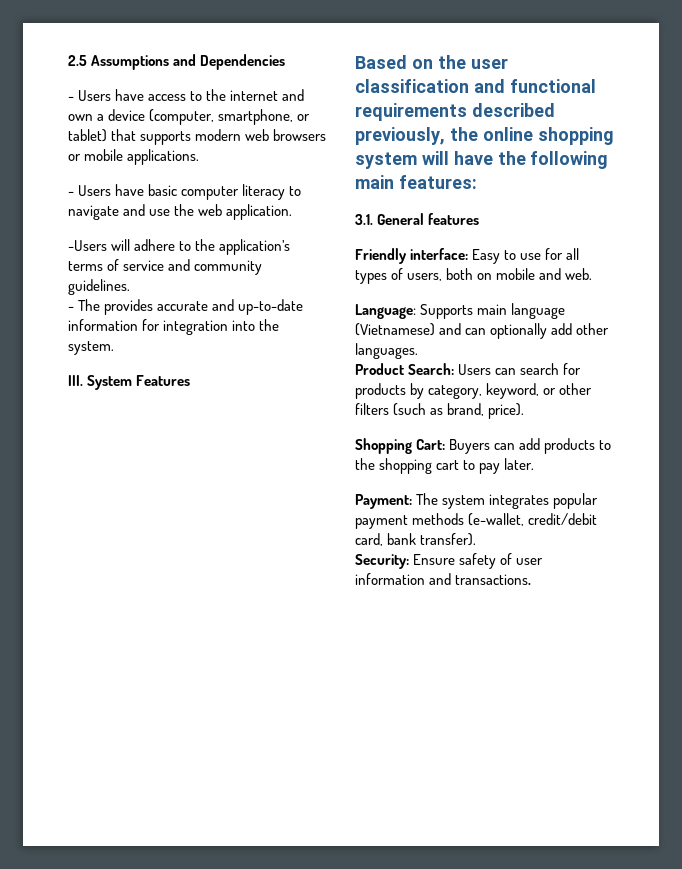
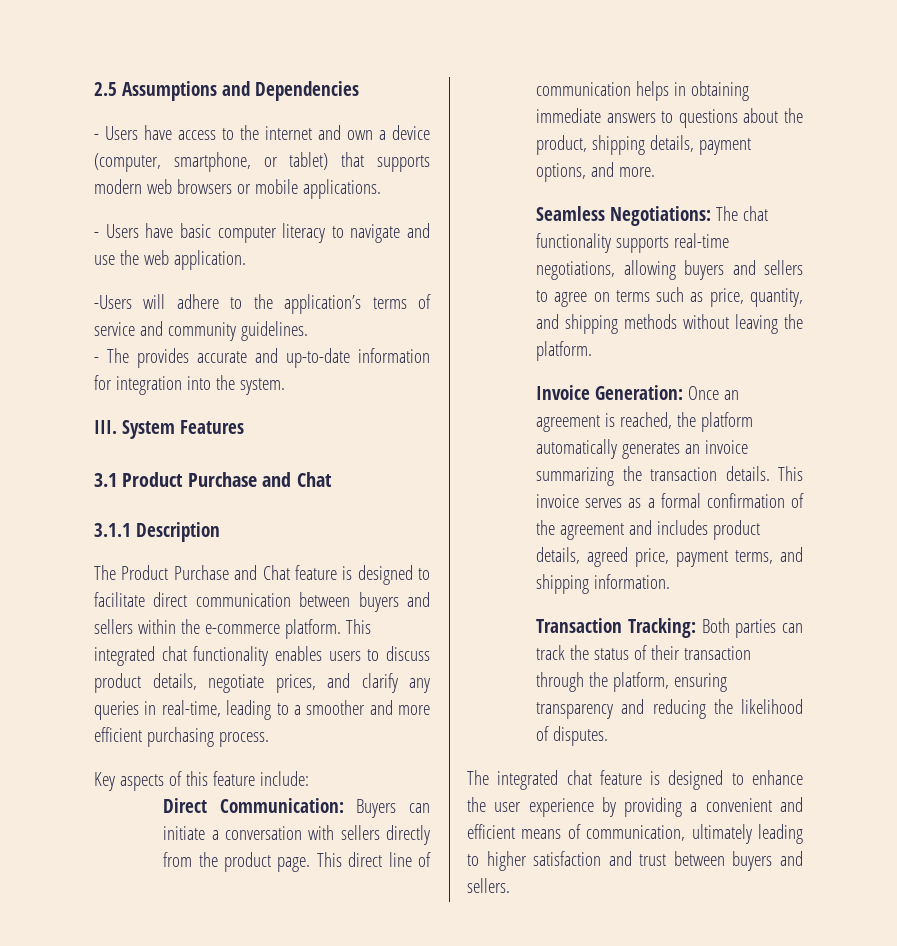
[355,55,508,69] [355,79,596,93] [355,103,555,121] [355,127,614,145] [355,151,609,169] [355,175,477,189] [355,213,480,225] [355,248,580,264] [355,268,593,284] [355,303,566,319] [355,323,610,339] [355,343,418,359] [355,363,582,375] [355,383,593,399] [355,403,525,419] [355,438,612,454] [355,458,535,474] [355,493,599,509] [355,513,598,529] [355,533,477,546] [355,553,544,569] [355,573,532,585] Based on the user classification and functional requirements described previously, the online shopping system will have the following main features: // 3.1. General features // Friendly interface: Easy to use for all types of users, both on mobile and web. // Language: Supports main language (Vietnamese) and can optionally add other languages. // Product Search: Users can search for products by category, keyword, or other filters (such as brand, price). // Shopping Cart: Buyers can add products to the shopping cart to pay later. // Payment: The system integrates popular payment methods (e-wallet, credit/debit card, bank transfer). // Security: Ensure safety of user information and transactions. -> [94,472,332,487] [94,522,220,542] [94,565,430,585] [94,592,430,612] [94,619,371,639] [94,646,430,666] [94,673,430,693] [94,700,430,720] [94,727,269,747] [94,771,309,791] [163,798,430,818] [163,825,430,845] [163,852,432,872] [536,81,750,101] [536,108,803,128] [536,135,752,155] [536,162,656,182] [536,206,769,226] [536,233,730,253] [536,260,803,280] [536,287,804,307] [536,314,803,334] [536,341,593,361] [536,385,740,400] [536,412,754,432] [536,439,749,459] [536,466,803,486] [536,493,804,508] [536,520,761,540] [536,547,803,567] [536,574,671,594] [536,618,803,638] [536,645,752,660] [536,672,728,692] [536,699,803,719] [536,726,609,746] [467,770,803,790] [467,797,803,817] [467,824,803,844] [467,851,803,871] [467,878,510,893] 3.1 Product Purchase and Chat // 3.1.1 Description // The Product Purchase and Chat feature is designed to facilitate direct communication between buyers and sellers within the e-commerce platform. This integrated chat functionality enables users to discuss product details, negotiate prices, and clarify any queries in real-time, leading to a smoother and more efficient purchasing process. // Key aspects of this feature include: // Direct Communication: Buyers can initiate a conversation with sellers directly from the product page. This direct line of communication helps in obtaining immediate answers to questions about the product, shipping details, payment options, and more. // Seamless Negotiations: The chat functionality supports real-time negotiations, allowing buyers and sellers to agree on terms such as price, quantity, and shipping methods without leaving the platform. // Invoice Generation: Once an agreement is reached, the platform automatically generates an invoice summarizing the transaction details. This invoice serves as a formal confirmation of the agreement and includes product details, agreed price, payment terms, and shipping information. // Transaction Tracking: Both parties can track the status of their transaction through the platform, ensuring transparency and reducing the likelihood of disputes. // The integrated chat feature is designed to enhance the user experience by providing a convenient and efficient means of communication, ultimately leading to higher satisfaction and trust between buyers and sellers.

